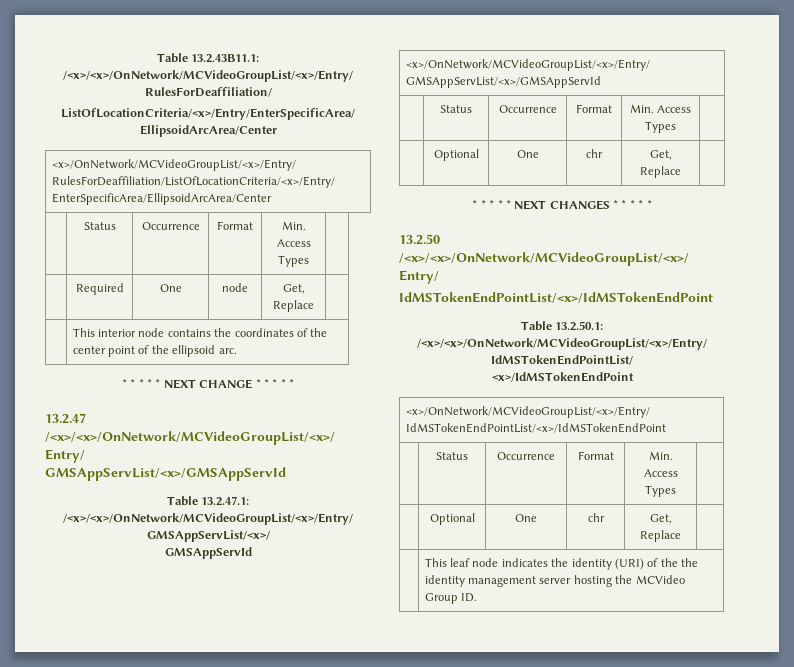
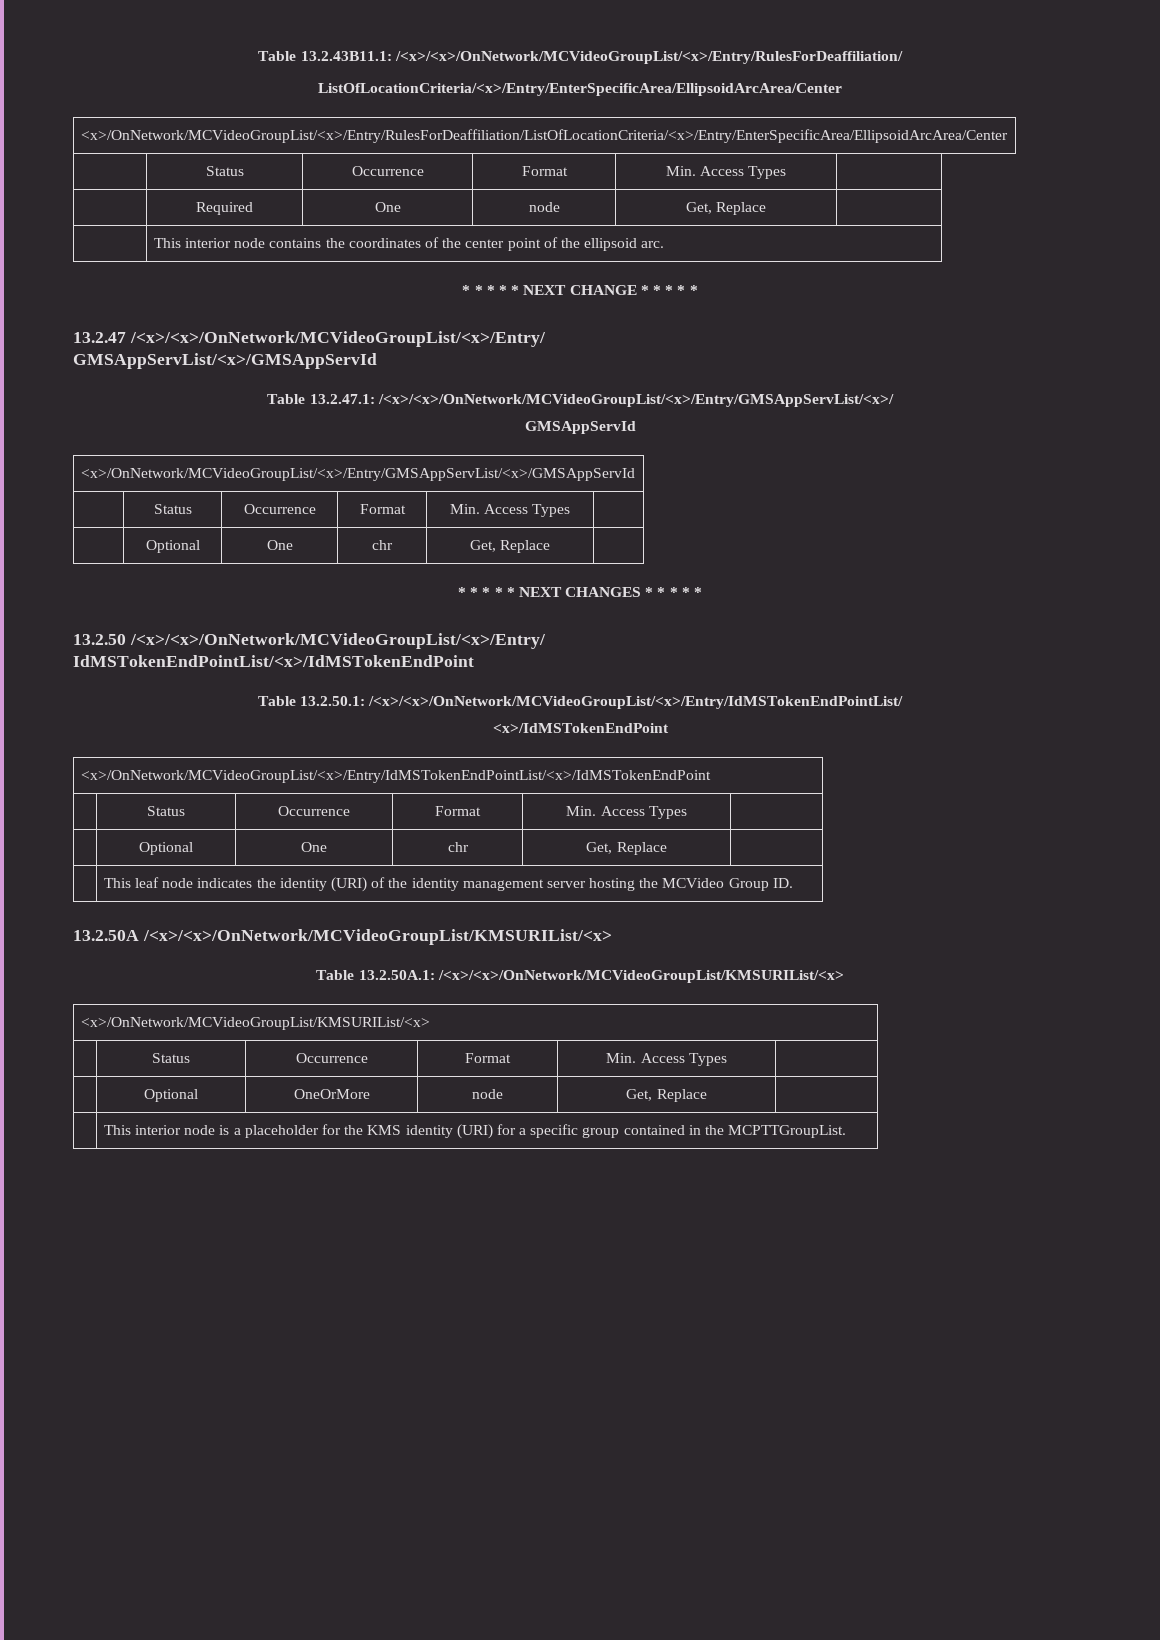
[681,558,699,567] the -> (408, 883) none
(478, 597) none -> [73,929,612,945] [316,970,844,983] [80,1017,430,1030] [152,1053,190,1063] [295,1053,368,1063] [465,1053,511,1063] [606,1053,727,1066] [144,1089,198,1102] [293,1089,370,1099] [472,1089,503,1099] [626,1089,707,1102] [103,1124,847,1139] // 13.2.50A /<x>/<x>/OnNetwork/MCVideoGroupList/KMSURIList/<x> // Table 13.2.50A.1: /<x>/<x>/OnNetwork/MCVideoGroupList/KMSURIList/<x> // <x>/OnNetwork/MCVideoGroupList/KMSURIList/<x> // | Status | Occurrence | Format | Min. Access Types | // | Optional | OneOrMore | node | Get, Replace | // | This interior node is a placeholder for the KMS identity (URI) for a specific group contained in the MCPTTGroupList.

